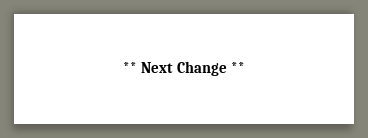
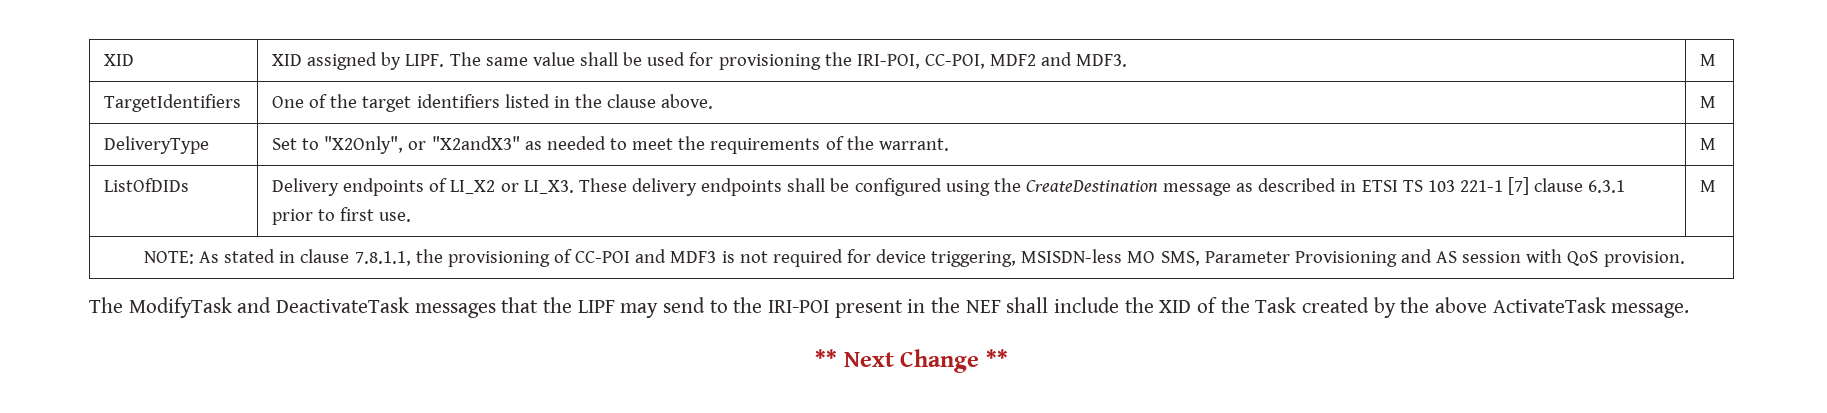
(123, 67) none -> [104,54,135,66] [272,52,1128,70] [1700,54,1717,66] [104,94,242,112] [272,94,714,112] [1700,96,1717,108] [104,136,210,154] [272,136,949,154] [1700,138,1717,150] [104,178,190,192] [272,177,1626,196] [272,207,412,225] [1700,180,1717,192] [143,249,1685,267] [89,297,1690,318] XID | XID assigned by LIPF. The same value shall be used for provisioning the IRI-POI, CC-POI, MDF2 and MDF3. | M // TargetIdentifiers | One of the target identifiers listed in the clause above. | M // DeliveryType | Set to "X2Only", or "X2andX3" as needed to meet the requirements of the warrant. | M // ListOfDIDs | Delivery endpoints of LI_X2 or LI_X3. These delivery endpoints shall be configured using the CreateDestination message as described in ETSI TS 103 221-1 [7] clause 6.3.1 prior to first use. | M // NOTE: As stated in clause 7.8.1.1, the provisioning of CC-POI and MDF3 is not required for device triggering, MSISDN-less MO SMS, Parameter Provisioning and AS session with QoS provision. // The ModifyTask and DeactivateTask messages that the LIPF may send to the IRI-POI present in the NEF shall include the XID of the Task created by the above ActivateTask message. //

